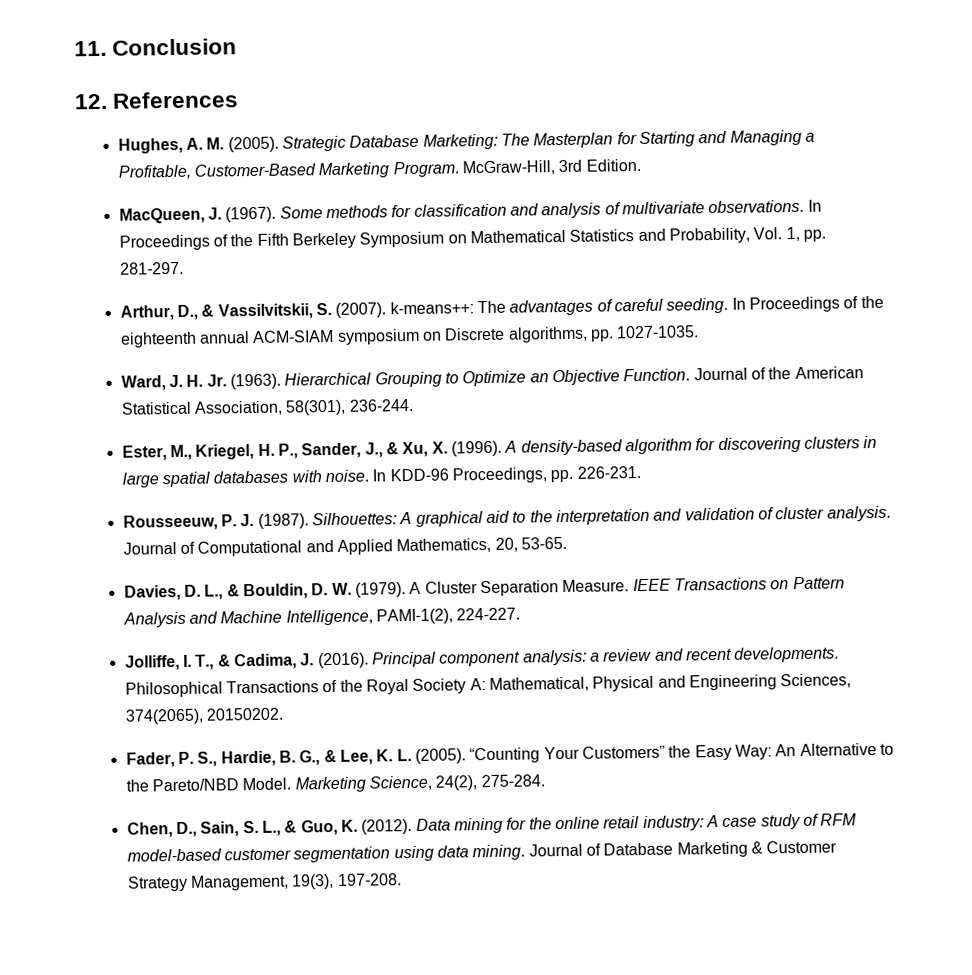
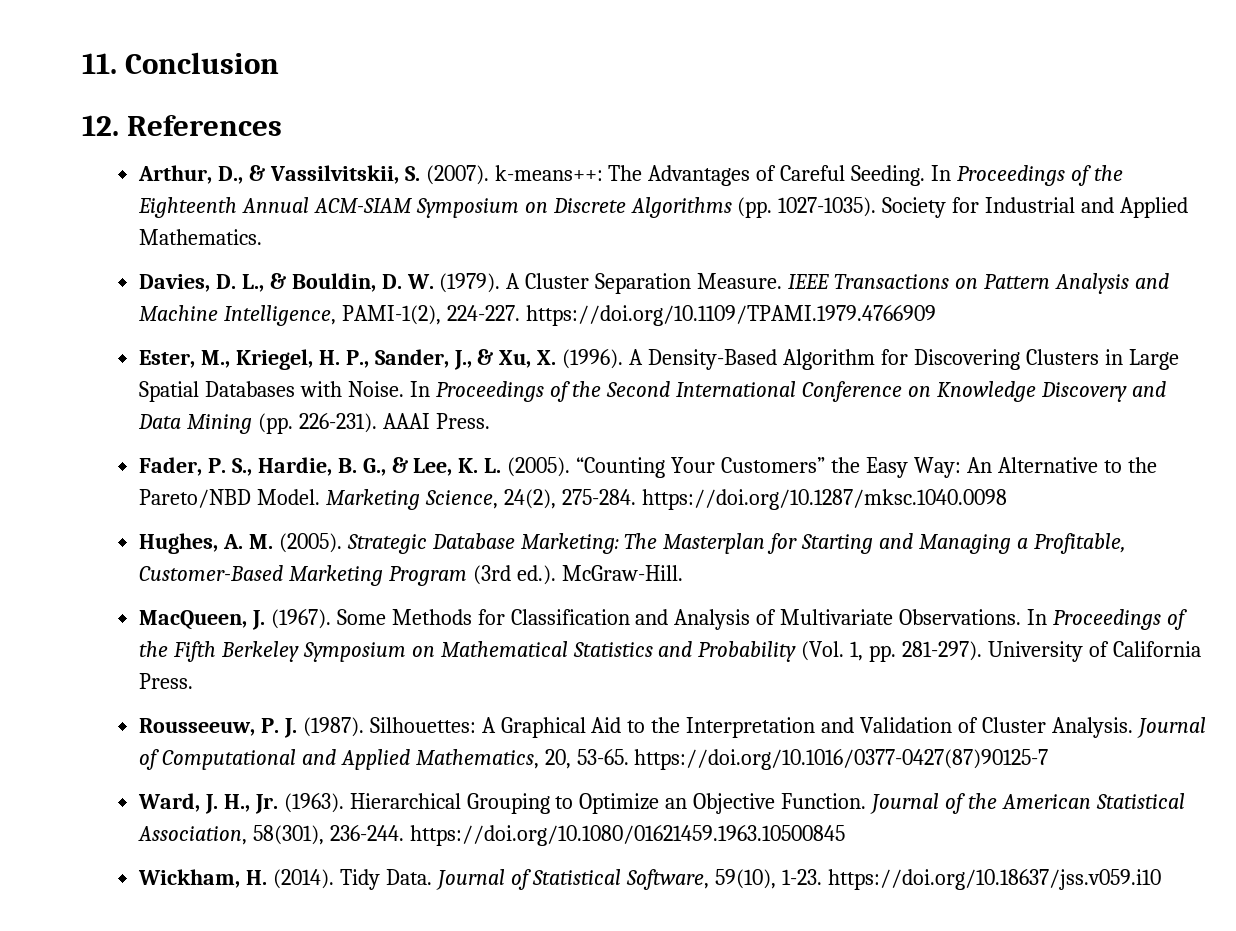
[117,129,815,154] [117,158,641,180] [118,199,822,224] [118,226,826,251] [119,261,184,275] // Hughes, A. M. (2005). Strategic Database Marketing: The Masterplan for Starting and Managing a Profitable, Customer-Based Marketing Program. McGraw-Hill, 3rd Edition. // MacQueen, J. (1967). Some methods for classification and analysis of multivariate observations. In Proceedings of the Fifth Berkeley Symposium on Mathematical Statistics and Probability, Vol. 1, pp. 281-297. -> (283, 125) none
[509,295,884,316] [119,325,700,348] [120,366,864,391] [120,398,414,416] [121,435,878,461] [121,465,641,488] [122,505,891,531] [122,536,567,557] advantages of careful seeding. In Proceedings of the eighteenth annual ACM-SIAM symposium on Discrete algorithms, pp. 1027-1035. // Ward, J. H. Jr. (1963). Hierarchical Grouping to Optimize an Objective Function. Journal of the American Statistical Association, 58(301), 236-244. // Ester, M., Kriegel, H. P., Sander, J., & Xu, X. (1996). A density-based algorithm for discovering clusters in large spatial databases with noise. In KDD-96 Proceedings, pp. 226-231. // Rousseeuw, P. J. (1987). Silhouettes: A graphical aid to the interpretation and validation of cluster analysis. Journal of Computational and Applied Mathematics, 20, 53-65. -> [648,165,1124,186] [137,197,1189,218] [138,229,262,245] Advantages of Careful Seeding. In Proceedings of the Eighteenth Annual ACM-SIAM Symposium on Discrete Algorithms (pp. 1027-1035). Society for Industrial and Applied Mathematics.
[124,646,840,671] [124,673,852,698] [124,707,284,725] // Jolliffe, I. T., & Cadima, J. (2016). Principal component analysis: a review and recent developments. Philosophical Transactions of the Royal Society A: Mathematical, Physical and Engineering Sciences, 374(2065), 20150202. -> [525,305,936,326] [138,349,1179,370] [138,381,1167,402] [137,413,490,434] https://doi.org/10.1109/TPAMI.1979.4766909 // Ester, M., Kriegel, H. P., Sander, J., & Xu, X. (1996). A Density-Based Algorithm for Discovering Clusters in Large Spatial Databases with Noise. In Proceedings of the Second International Conference on Knowledge Discovery and Data Mining (pp. 226-231). AAAI Press.
[126,813,858,838] [126,840,838,863] [126,873,402,892] // Chen, D., Sain, S. L., & Guo, K. (2012). Data mining for the online retail industry: A case study of RFM model-based customer segmentation using data mining. Journal of Database Marketing & Customer Strategy Management, 19(3), 197-208. -> [641,489,1007,510] [138,533,1127,554] [138,565,683,586] [138,609,1188,630] [138,641,1202,662] [138,673,193,689] [138,717,1206,738] [138,749,1049,770] [137,793,1185,814] [137,825,845,846] [137,869,1162,890] https://doi.org/10.1287/mksc.1040.0098 // Hughes, A. M. (2005). Strategic Database Marketing: The Masterplan for Starting and Managing a Profitable, Customer-Based Marketing Program (3rd ed.). McGraw-Hill. // MacQueen, J. (1967). Some Methods for Classification and Analysis of Multivariate Observations. In Proceedings of the Fifth Berkeley Symposium on Mathematical Statistics and Probability (Vol. 1, pp. 281-297). University of California Press. // Rousseeuw, P. J. (1987). Silhouettes: A Graphical Aid to the Interpretation and Validation of Cluster Analysis. Journal of Computational and Applied Mathematics, 20, 53-65. https://doi.org/10.1016/0377-0427(87)90125-7 // Ward, J. H., Jr. (1963). Hierarchical Grouping to Optimize an Objective Function. Journal of the American Statistical Association, 58(301), 236-244. https://doi.org/10.1080/01621459.1963.10500845 // Wickham, H. (2014). Tidy Data. Journal of Statistical Software, 59(10), 1-23. https://doi.org/10.18637/jss.v059.i10

